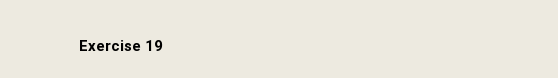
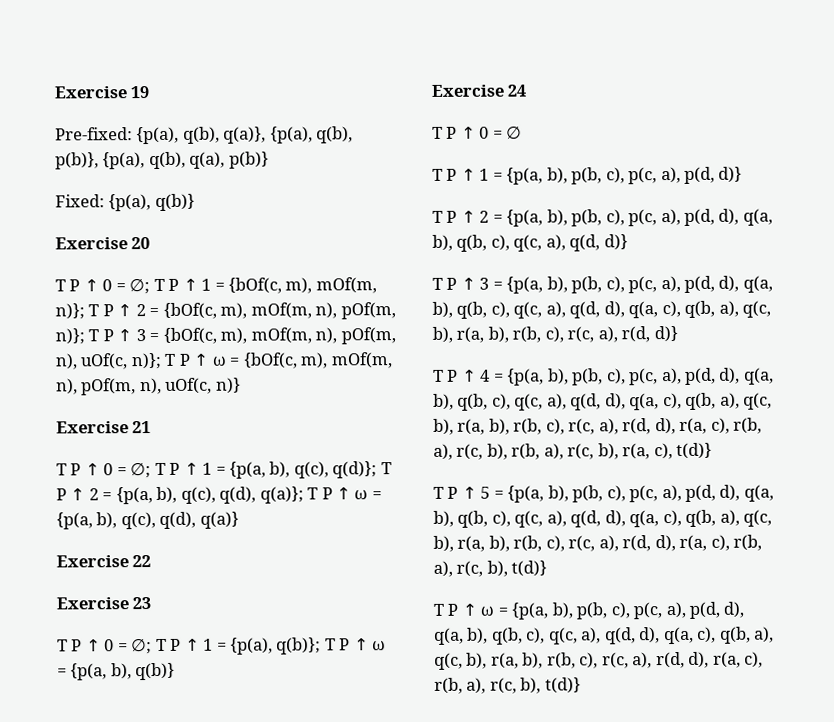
(164, 45) none -> [55,126,354,145] [55,151,269,170] [55,193,195,212] [55,237,151,250] [55,277,377,295] [55,302,396,320] [55,327,396,345] [55,352,393,370] [56,377,241,396] [56,421,152,434] [56,461,392,479] [56,486,382,505] [56,511,239,530] [56,555,152,568] [56,597,152,610] [57,637,387,655] [57,662,176,681] [431,84,527,97] [432,125,523,140] [432,166,743,185] [432,208,773,227] [432,234,628,252] [432,275,773,294] [432,300,772,319] [432,325,678,343] [433,367,774,386] [433,392,773,411] [433,417,763,435] [433,442,713,460] [433,484,774,503] [433,509,773,528] [433,534,763,552] [433,560,548,577] [433,601,745,620] [434,626,775,645] [434,651,764,670] [434,677,581,694] // Pre-fixed: {p(a), q(b), q(a)}, {p(a), q(b), p(b)}, {p(a), q(b), q(a), p(b)} // Fixed: {p(a), q(b)} // Exercise 20 // T P ↑ 0 = ∅; T P ↑ 1 = {bOf(c, m), mOf(m, n)}; T P ↑ 2 = {bOf(c, m), mOf(m, n), pOf(m, n)}; T P ↑ 3 = {bOf(c, m), mOf(m, n), pOf(m, n), uOf(c, n)}; T P ↑ ω = {bOf(c, m), mOf(m, n), pOf(m, n), uOf(c, n)} // Exercise 21 // T P ↑ 0 = ∅; T P ↑ 1 = {p(a, b), q(c), q(d)}; T P ↑ 2 = {p(a, b), q(c), q(d), q(a)}; T P ↑ ω = {p(a, b), q(c), q(d), q(a)} // Exercise 22 // Exercise 23 // T P ↑ 0 = ∅; T P ↑ 1 = {p(a), q(b)}; T P ↑ ω = {p(a, b), q(b)} // Exercise 24 // T P ↑ 0 = ∅ // T P ↑ 1 = {p(a, b), p(b, c), p(c, a), p(d, d)} // T P ↑ 2 = {p(a, b), p(b, c), p(c, a), p(d, d), q(a, b), q(b, c), q(c, a), q(d, d)} // T P ↑ 3 = {p(a, b), p(b, c), p(c, a), p(d, d), q(a, b), q(b, c), q(c, a), q(d, d), q(a, c), q(b, a), q(c, b), r(a, b), r(b, c), r(c, a), r(d, d)} // T P ↑ 4 = {p(a, b), p(b, c), p(c, a), p(d, d), q(a, b), q(b, c), q(c, a), q(d, d), q(a, c), q(b, a), q(c, b), r(a, b), r(b, c), r(c, a), r(d, d), r(a, c), r(b, a), r(c, b), r(b, a), r(c, b), r(a, c), t(d)} // T P ↑ 5 = {p(a, b), p(b, c), p(c, a), p(d, d), q(a, b), q(b, c), q(c, a), q(d, d), q(a, c), q(b, a), q(c, b), r(a, b), r(b, c), r(c, a), r(d, d), r(a, c), r(b, a), r(c, b), t(d)} // T P ↑ ω = {p(a, b), p(b, c), p(c, a), p(d, d), q(a, b), q(b, c), q(c, a), q(d, d), q(a, c), q(b, a), q(c, b), r(a, b), r(b, c), r(c, a), r(d, d), r(a, c), r(b, a), r(c, b), t(d)}

